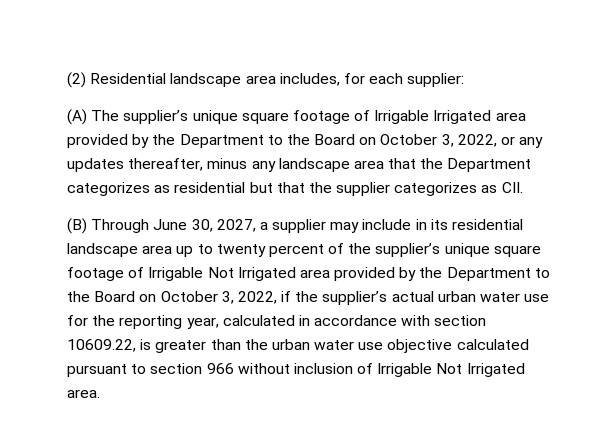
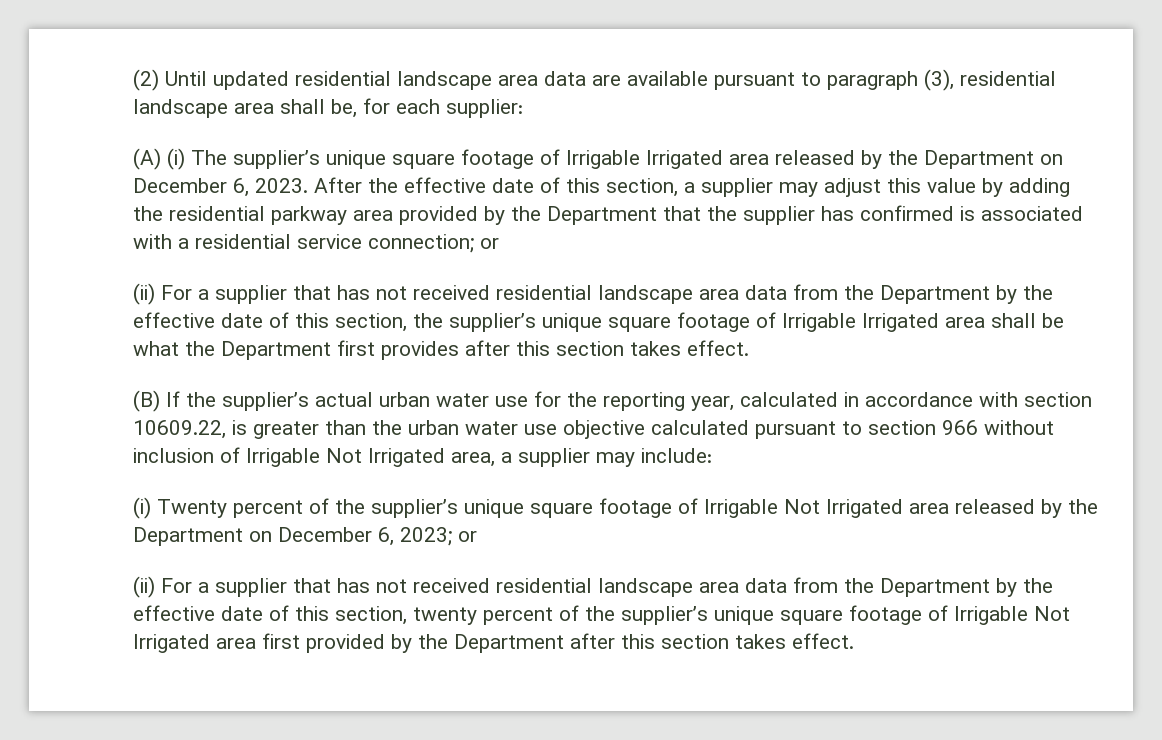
[90,73,340,87] Residential landscape area includes, -> [165,69,1056,91] [133,99,357,118] Until updated residential landscape area data are available pursuant to paragraph (3), residential landscape area shall be,
(87, 117) none -> [167,148,185,170] (i)
[67,134,544,148] [67,158,532,172] [67,182,523,196] [67,218,524,234] [67,243,541,257] [67,267,550,281] [67,291,292,304] provided by the Department to the Board on October 3, 2022, or any updates thereafter, minus any landscape area that the Department categorizes as residential but that the supplier categorizes as CII. // (B) Through June 30, 2027, a supplier may include in its residential landscape area up to twenty percent of the supplier’s unique square footage of Irrigable Not Irrigated area provided by the Department to the Board on October 3, 2022, if -> [775,150,1063,169] [133,177,1070,197] [133,205,1083,225] [133,234,499,253] [133,283,1053,305] [133,312,1064,332] [133,340,749,360] [133,390,180,412] released by the Department on December 6, 2023. After the effective date of this section, a supplier may adjust this value by adding the residential parkway area provided by the Department that the supplier has confirmed is associated with a residential service connection; or // (ii) For a supplier that has not received residential landscape area data from the Department by the effective date of this section, the supplier’s unique square footage of Irrigable Irrigated area shall be what the Department first provides after this section takes effect. // (B) If
[67,389,100,398] area. -> [451,448,712,467] [133,497,1098,519] [133,527,477,546] [133,576,1053,598] [133,605,1070,625] [133,633,854,653] area, a supplier may include: // (i) Twenty percent of the supplier’s unique square footage of Irrigable Not Irrigated area released by the Department on December 6, 2023; or // (ii) For a supplier that has not received residential landscape area data from the Department by the effective date of this section, twenty percent of the supplier’s unique square footage of Irrigable Not Irrigated area first provided by the Department after this section takes effect.

